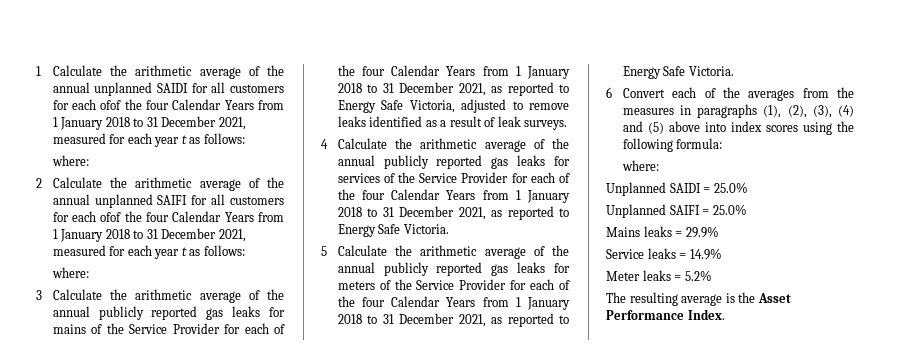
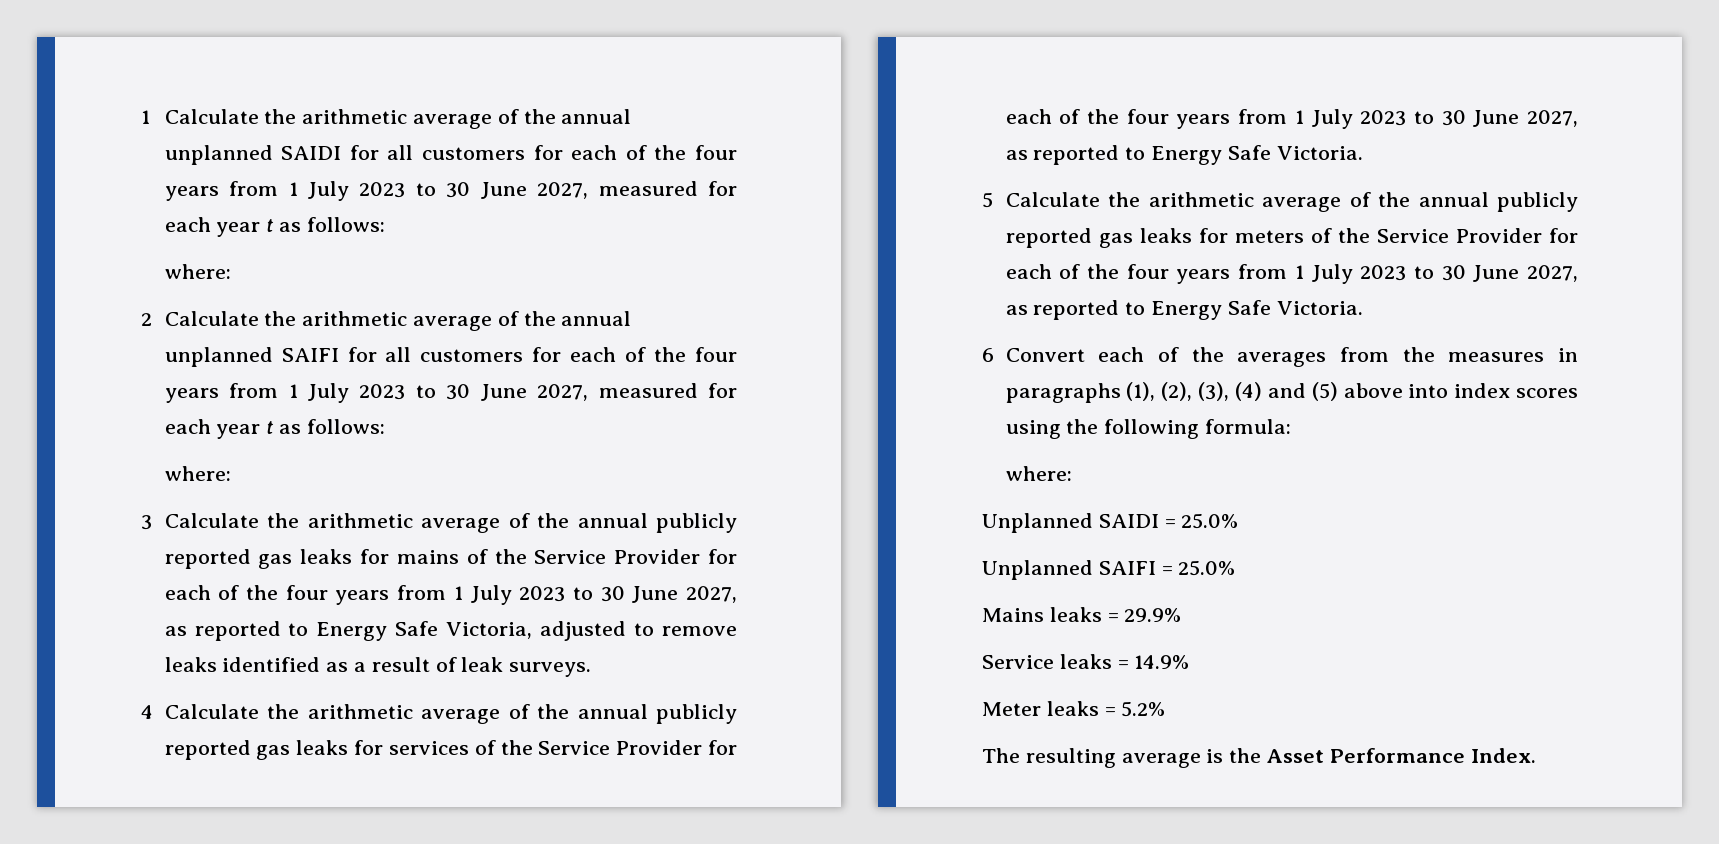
[100,99,284,110] [52,116,246,130] ofof the four Calendar Years from 1 January 2018 to 31 December 2021, -> [625,145,738,160] [164,181,589,201] of the four years from 1 July 2023 to 30 June 2027,
[100,211,284,222] [52,228,246,242] ofof the four Calendar Years from 1 January 2018 to 31 December 2021, -> [625,347,737,362] [164,383,589,403] of the four years from 1 July 2023 to 30 June 2027,
[391,65,570,79] [337,82,486,96] Calendar Years from 1 January 2018 to 31 December 2021, -> [335,585,737,605] years from 1 July 2023 to 30 June 2027,
[391,189,570,203] [337,206,486,220] Calendar Years from 1 January 2018 to 31 December 2021, -> [1176,109,1578,129] years from 1 July 2023 to 30 June 2027,
[391,296,570,310] [337,313,486,327] Calendar Years from 1 January 2018 to 31 December 2021, -> [1176,264,1578,284] years from 1 July 2023 to 30 June 2027,

